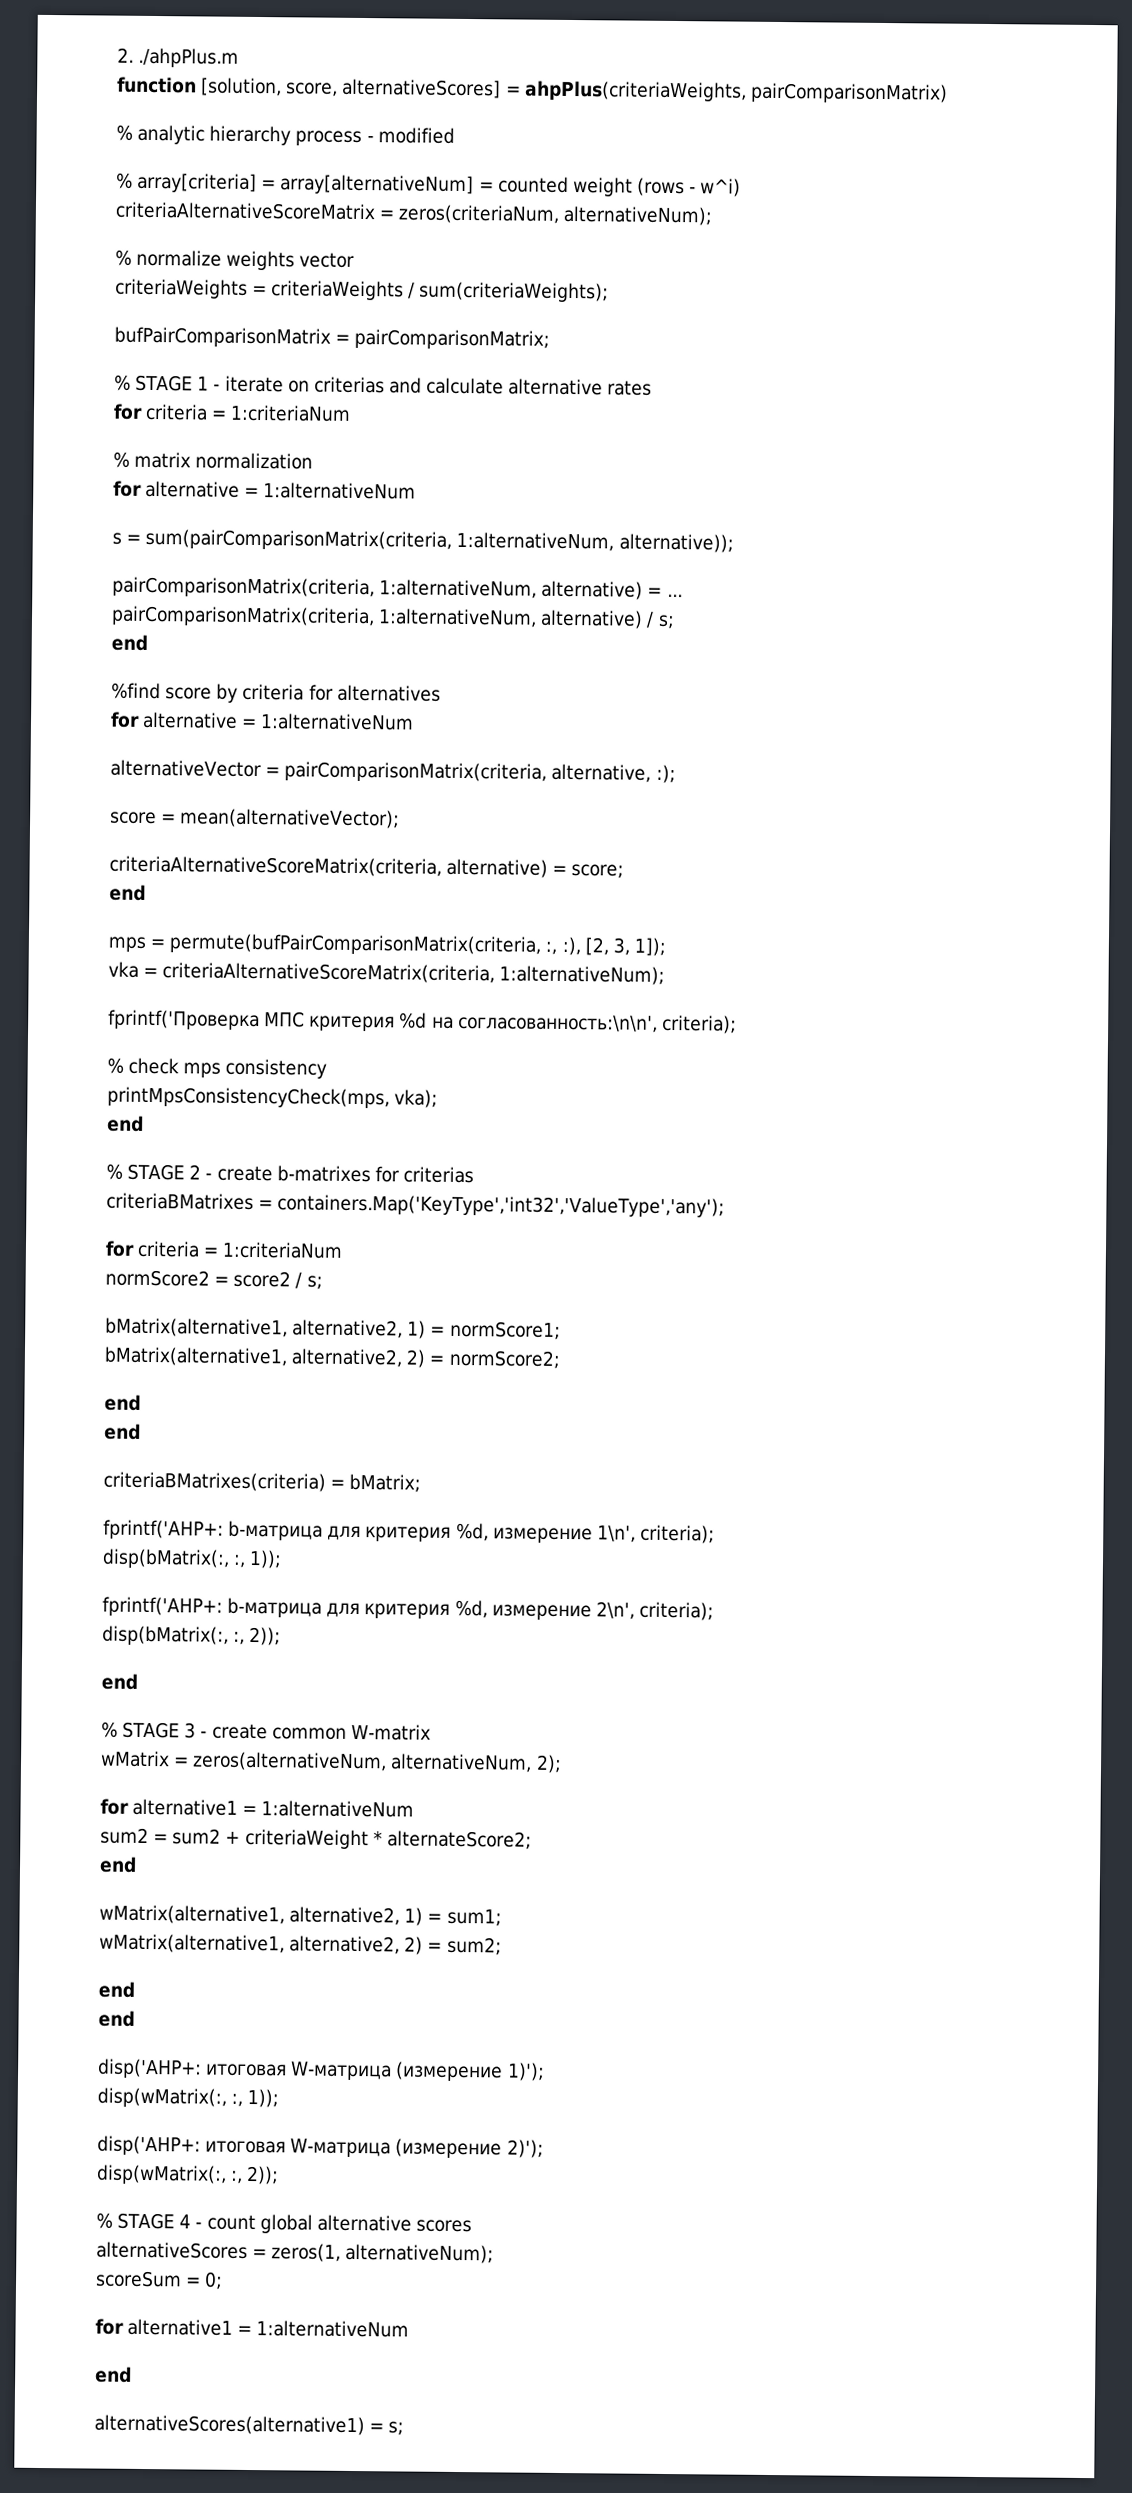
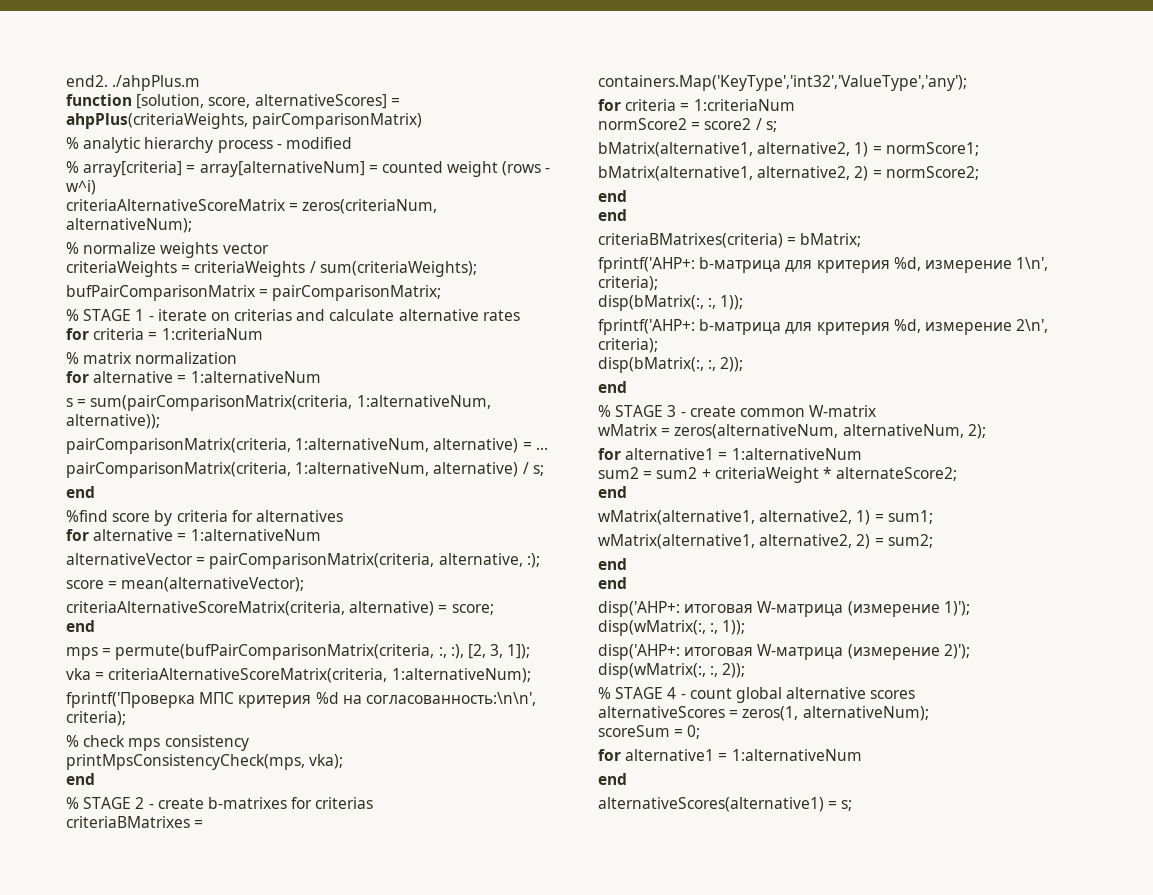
[117,47,134,63] 2. -> [66,75,108,87] end2.

